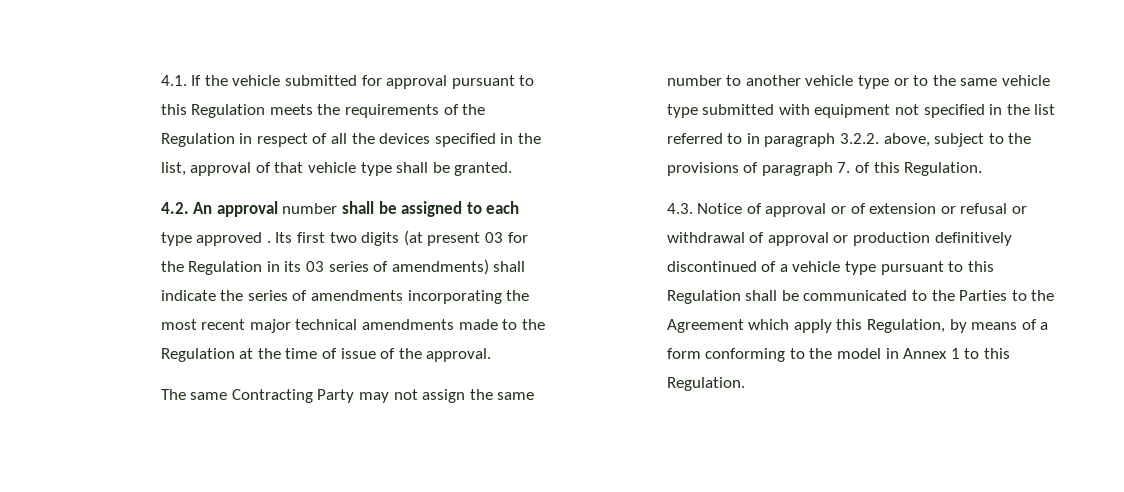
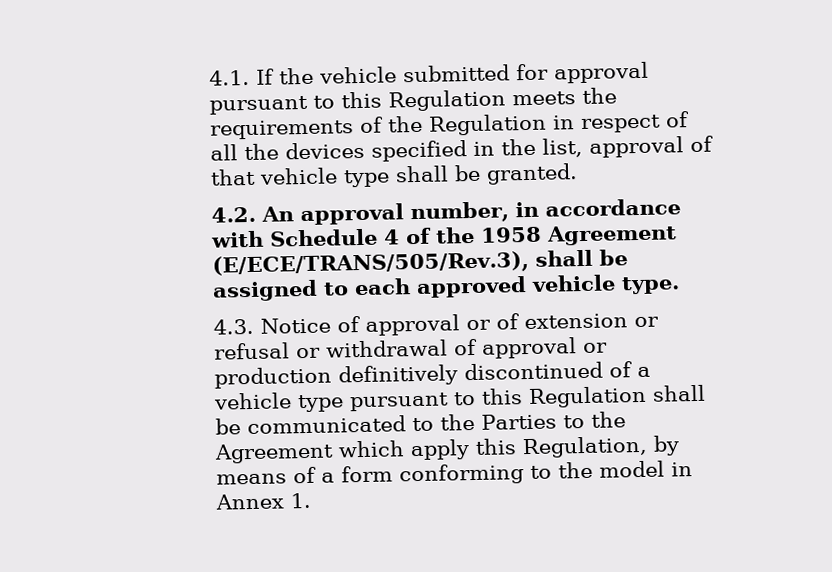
[282,203,338,214] number -> [410,198,681,224] [210,224,678,248] [212,250,530,277] number, in accordance with Schedule 4 of the 1958 Agreement (E/ECE/TRANS/505/Rev.3),
[160,230,528,246] [160,259,526,275] [160,290,530,304] [160,319,545,333] [160,348,492,362] [160,389,535,403] [666,75,1050,89] [666,104,1056,118] [666,133,1032,147] [666,162,983,176] type approved . Its first two digits (at present 03 for the Regulation in its 03 series of amendments) shall indicate the series of amendments incorporating the most recent major technical amendments made to the Regulation at the time of issue of the approval. // The same Contracting Party may not assign the same number to another vehicle type or to the same vehicle type submitted with equipment not specified in the list referred to in paragraph 3.2.2. above, subject to the provisions of paragraph 7. of this Regulation. -> [416,274,681,298] approved vehicle type.
[950,348,1010,359] [666,377,745,391] 1 to this Regulation. -> [290,492,312,509] 1.

